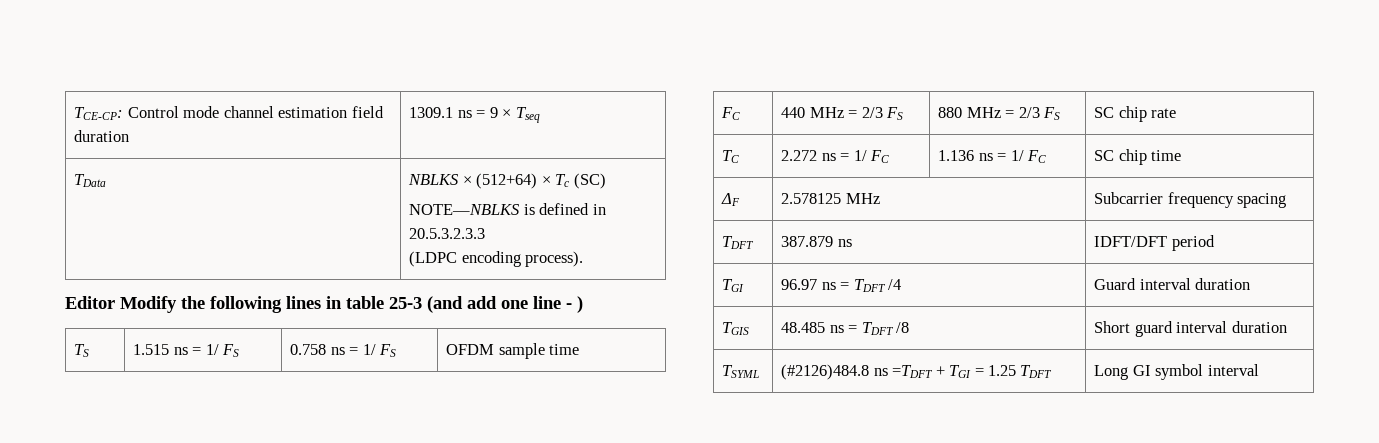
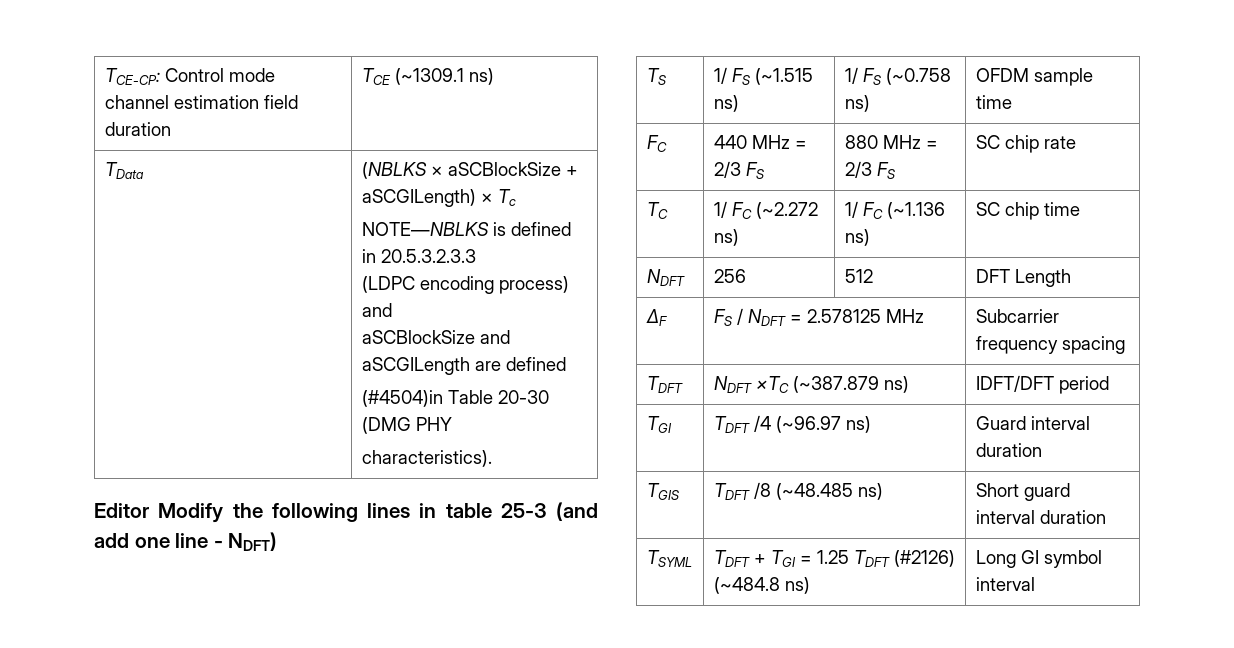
[409,107,540,123] [74,174,107,187] [408,173,538,189] 1309.1 ns = 9 × Tseq // TData | NBLKS × (512+64) -> [361,68,494,85] [104,162,144,179] [361,162,578,179] [361,189,476,207] TCE (~1309.1 ns) // TData | (NBLKS × aSCBlockSize + aSCGILength)
[573,173,606,189] (SC) -> (516, 197) none
[525,251,584,267] process). -> [498,276,569,294] [361,303,392,317] [361,330,510,344] [361,357,566,375] [361,390,549,407] [361,417,452,434] [361,450,492,467] process) and // aSCBlockSize and aSCGILength are defined // (#4504)in Table 20-30 (DMG PHY // characteristics).
[577,296,583,313] ) -> [228,532,278,551] NDFT)
[133,344,240,357] [290,344,397,357] 1.515 ns = 1/ FS | 0.758 ns = 1/ FS -> [713,67,813,85] [713,95,739,112] [844,67,951,85] [844,95,870,112] 1/ FS (~1.515 ns) | 1/ FS (~0.758 ns)
[781,150,890,163] [938,150,1047,163] 2.272 ns = 1/ FC | 1.136 ns = 1/ FC -> [713,201,818,219] [713,229,739,246] [844,201,945,219] [844,229,870,246] 1/ FC (~2.272 ns) | 1/ FC (~1.136 ns)
[721,193,741,206] ΔF | -> [646,269,685,286] [713,269,746,283] [844,269,873,283] [975,269,1071,287] [645,309,667,326] [713,308,802,326] NDFT | 256 | 512 | DFT Length // ΔF | FS / NDFT =
[781,236,852,247] 387.879 ns -> [713,376,909,393] NDFT ×TC (~387.879 ns)
[781,279,850,290] 96.97 ns = -> (672, 424) none
(902, 284) none -> [775,416,871,433] (~96.97 ns)
[781,322,858,333] 48.485 ns = -> (680, 491) none
(910, 327) none -> [775,483,883,500] (~48.485 ns)
[781,364,934,380] (#2126)484.8 ns =TDFT -> [713,550,750,567] TDFT
(1053, 371) none -> [893,550,955,567] [713,577,810,594] (#2126) (~484.8 ns)

